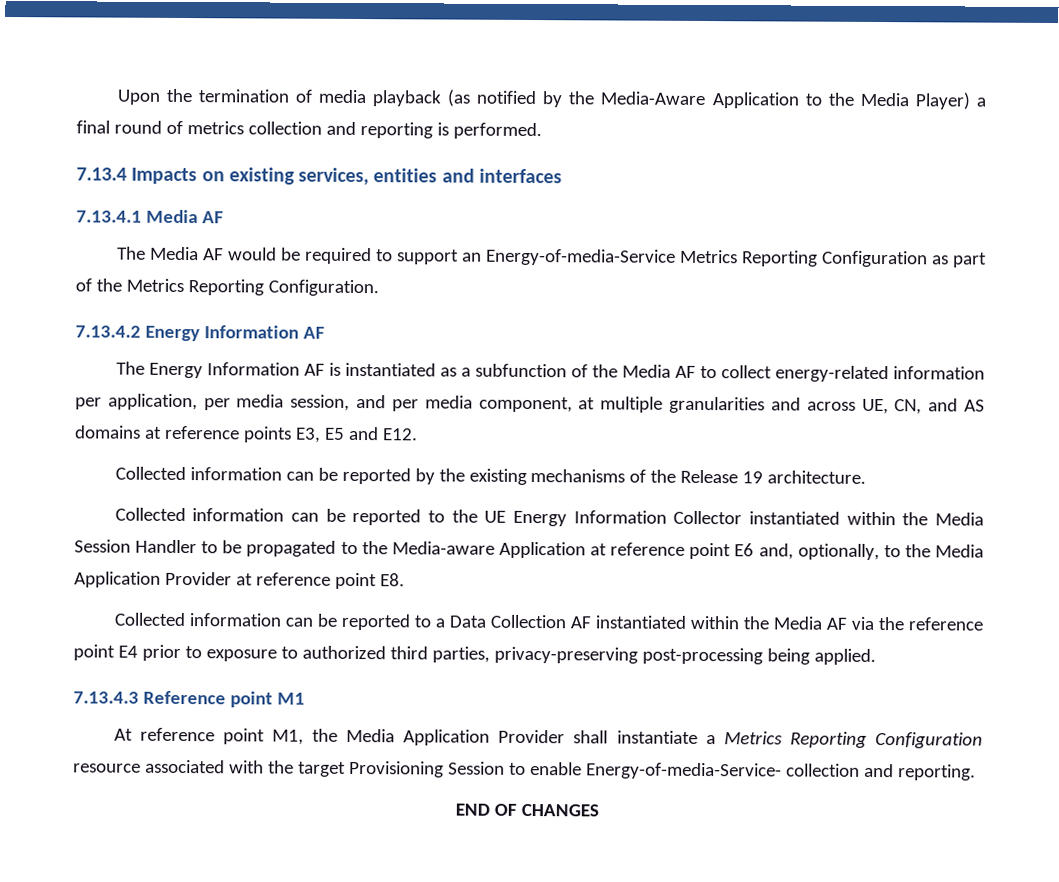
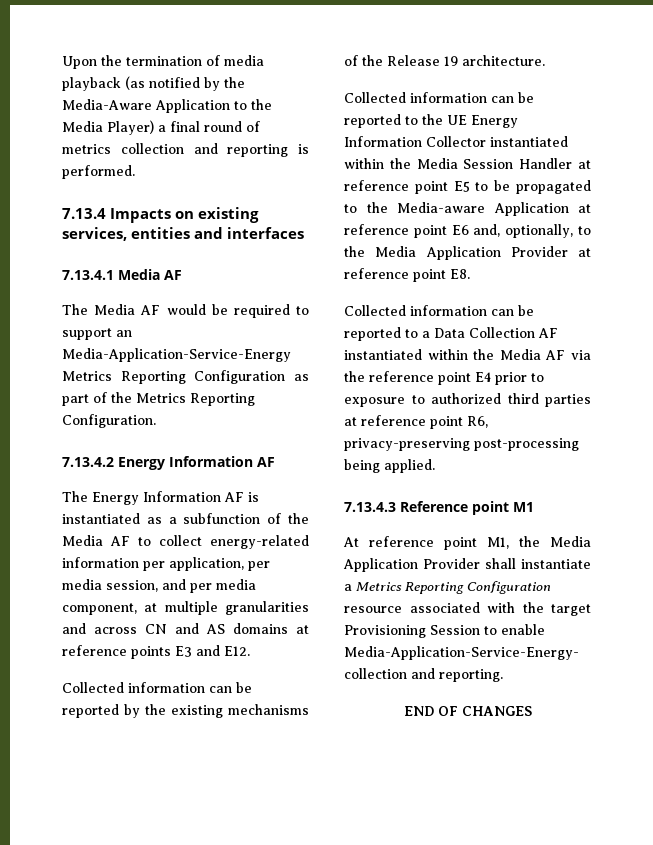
[485,248,676,266] Energy-of-media-Service -> [62,348,291,362] Media-Application-Service-Energy
[861,398,923,415] UE, CN, -> [145,624,167,634] CN
[294,427,345,443] E3, E5 -> [175,646,192,657] E3
(198, 546) none -> [578,160,591,169] [344,180,470,194] at reference point E5
[431,646,490,663] parties, -> [545,394,591,407] [344,415,488,429] parties at reference point R6,
[585,762,782,780] Energy-of-media-Service- -> [344,646,579,660] Media-Application-Service-Energy-

